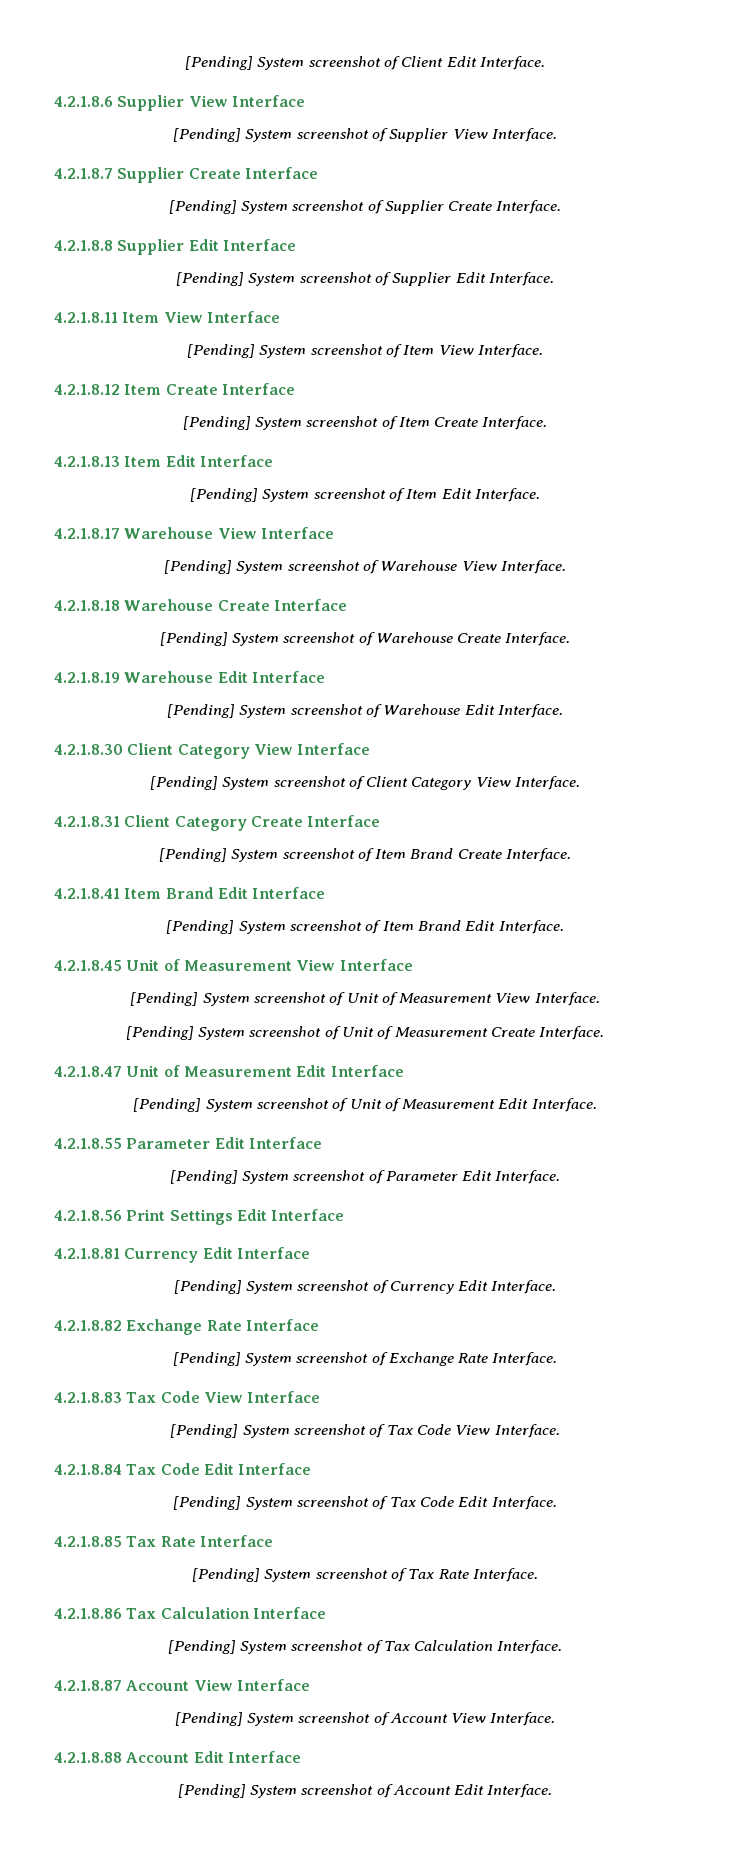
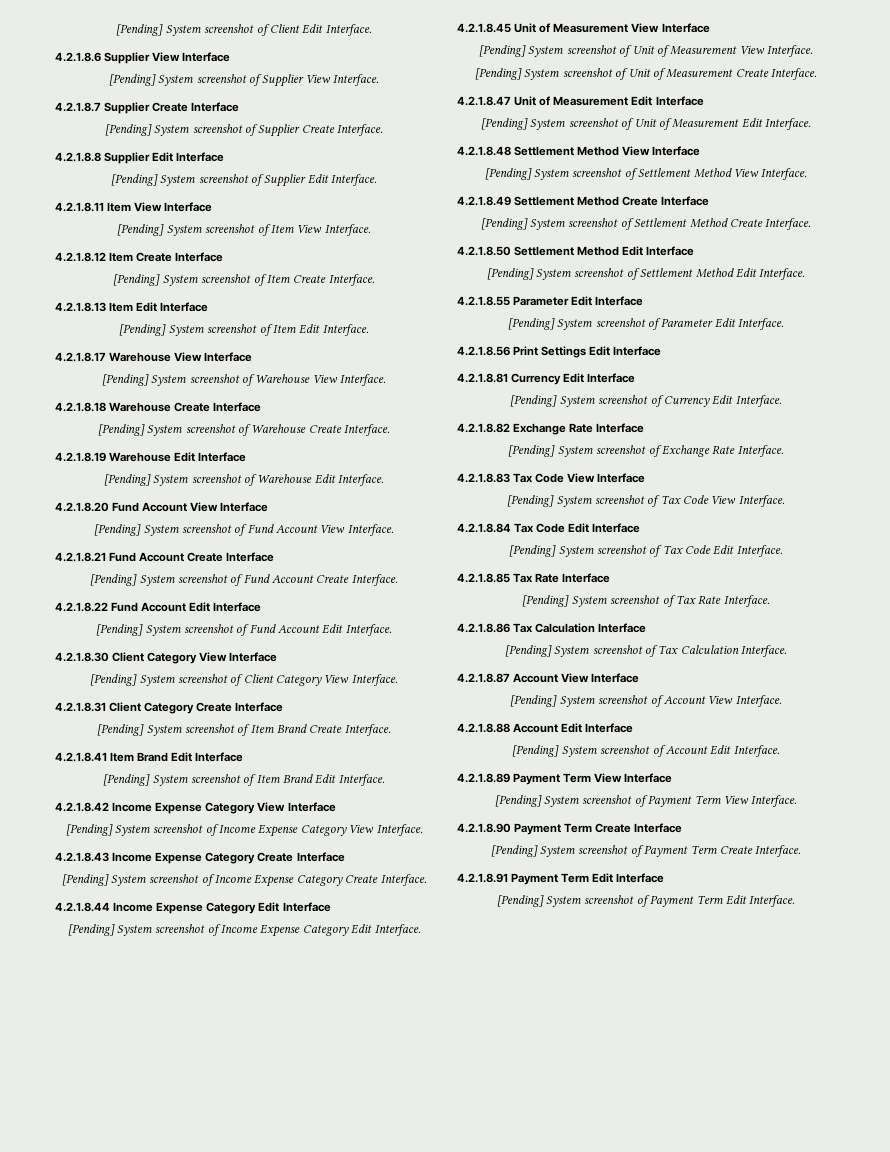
(563, 711) none -> [55,502,269,512] [94,524,394,536] [55,552,275,562] [90,574,398,586] [55,602,262,612] [96,624,392,636] // 4.2.1.8.20 Fund Account View Interface // [Pending] System screenshot of Fund Account View Interface. // 4.2.1.8.21 Fund Account Create Interface // [Pending] System screenshot of Fund Account Create Interface. // 4.2.1.8.22 Fund Account Edit Interface // [Pending] System screenshot of Fund Account Edit Interface.
(564, 927) none -> [55,802,336,814] [65,824,423,837] [55,852,345,864] [61,874,427,887] [55,902,331,914] [67,924,421,937] // 4.2.1.8.42 Income Expense Category View Interface // [Pending] System screenshot of Income Expense Category View Interface. // 4.2.1.8.43 Income Expense Category Create Interface // [Pending] System screenshot of Income Expense Category Create Interface. // 4.2.1.8.44 Income Expense Category Edit Interface // [Pending] System screenshot of Income Expense Category Edit Interface.
(597, 1105) none -> [457,146,701,156] [484,168,808,180] [457,196,710,206] [480,218,812,230] [457,246,695,256] [486,268,806,280] // 4.2.1.8.48 Settlement Method View Interface // [Pending] System screenshot of Settlement Method View Interface. // 4.2.1.8.49 Settlement Method Create Interface // [Pending] System screenshot of Settlement Method Create Interface. // 4.2.1.8.50 Settlement Method Edit Interface // [Pending] System screenshot of Settlement Method Edit Interface.
(553, 1791) none -> [457,773,673,785] [494,795,798,807] [457,823,683,835] [490,845,802,857] [457,873,665,885] [496,895,796,907] // 4.2.1.8.89 Payment Term View Interface // [Pending] System screenshot of Payment Term View Interface. // 4.2.1.8.90 Payment Term Create Interface // [Pending] System screenshot of Payment Term Create Interface. // 4.2.1.8.91 Payment Term Edit Interface // [Pending] System screenshot of Payment Term Edit Interface.

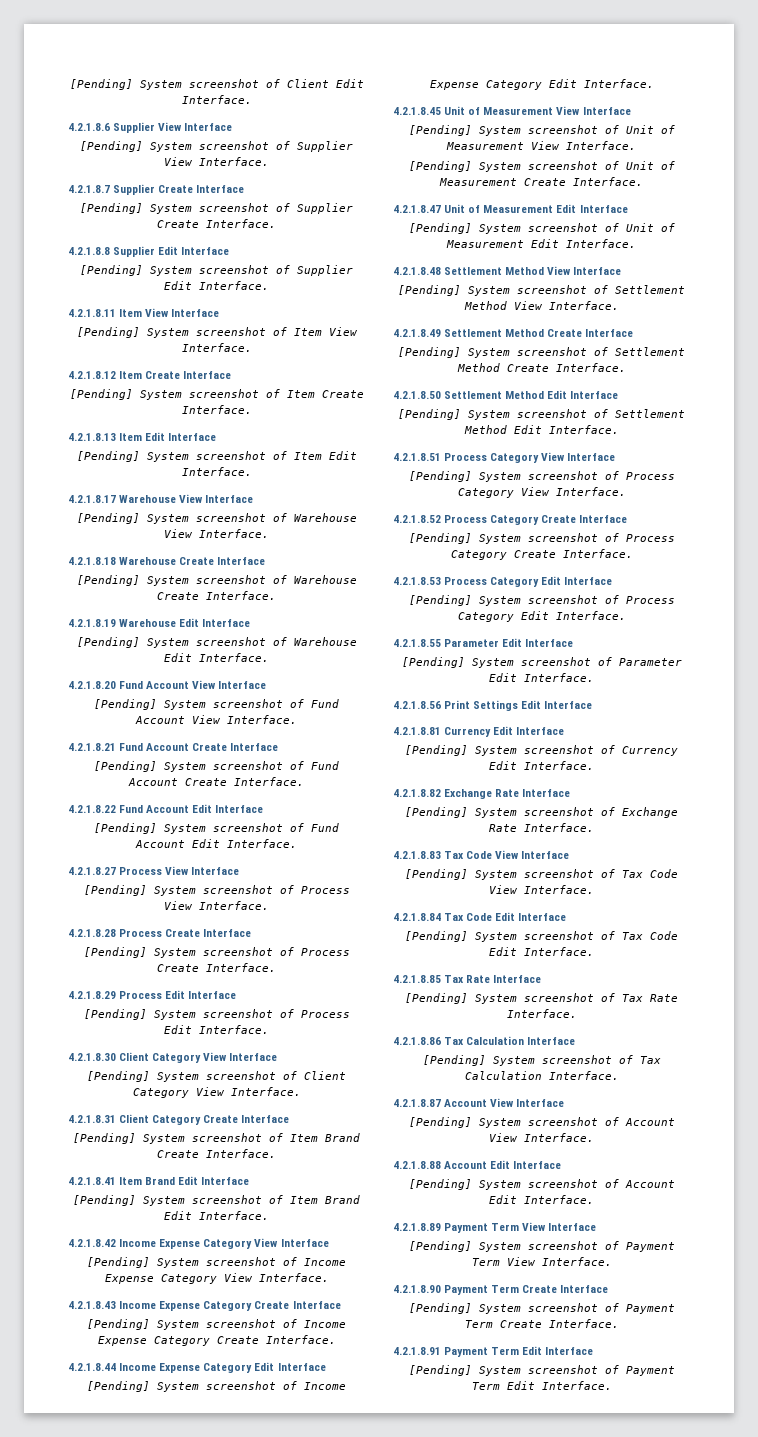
(392, 630) none -> [68,866,240,875] [83,885,350,896] [164,901,269,910] [68,929,252,937] [83,947,350,958] [157,963,276,972] [68,990,237,999] [83,1009,350,1020] [164,1025,269,1034] // 4.2.1.8.27 Process View Interface // [Pending] System screenshot of Process View Interface. // 4.2.1.8.28 Process Create Interface // [Pending] System screenshot of Process Create Interface. // 4.2.1.8.29 Process Edit Interface // [Pending] System screenshot of Process Edit Interface.
(806, 274) none -> [393,452,616,463] [408,471,675,482] [457,487,626,498] [393,515,628,525] [408,533,675,544] [450,549,633,560] [393,576,613,587] [408,595,675,606] [457,611,626,622] // 4.2.1.8.51 Process Category View Interface // [Pending] System screenshot of Process Category View Interface. // 4.2.1.8.52 Process Category Create Interface // [Pending] System screenshot of Process Category Create Interface. // 4.2.1.8.53 Process Category Edit Interface // [Pending] System screenshot of Process Category Edit Interface.

